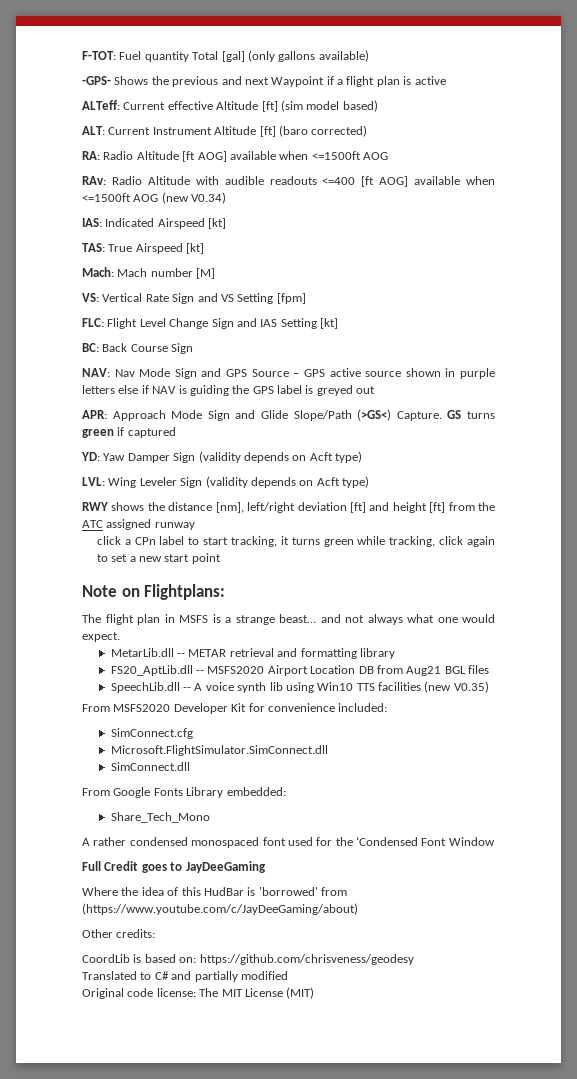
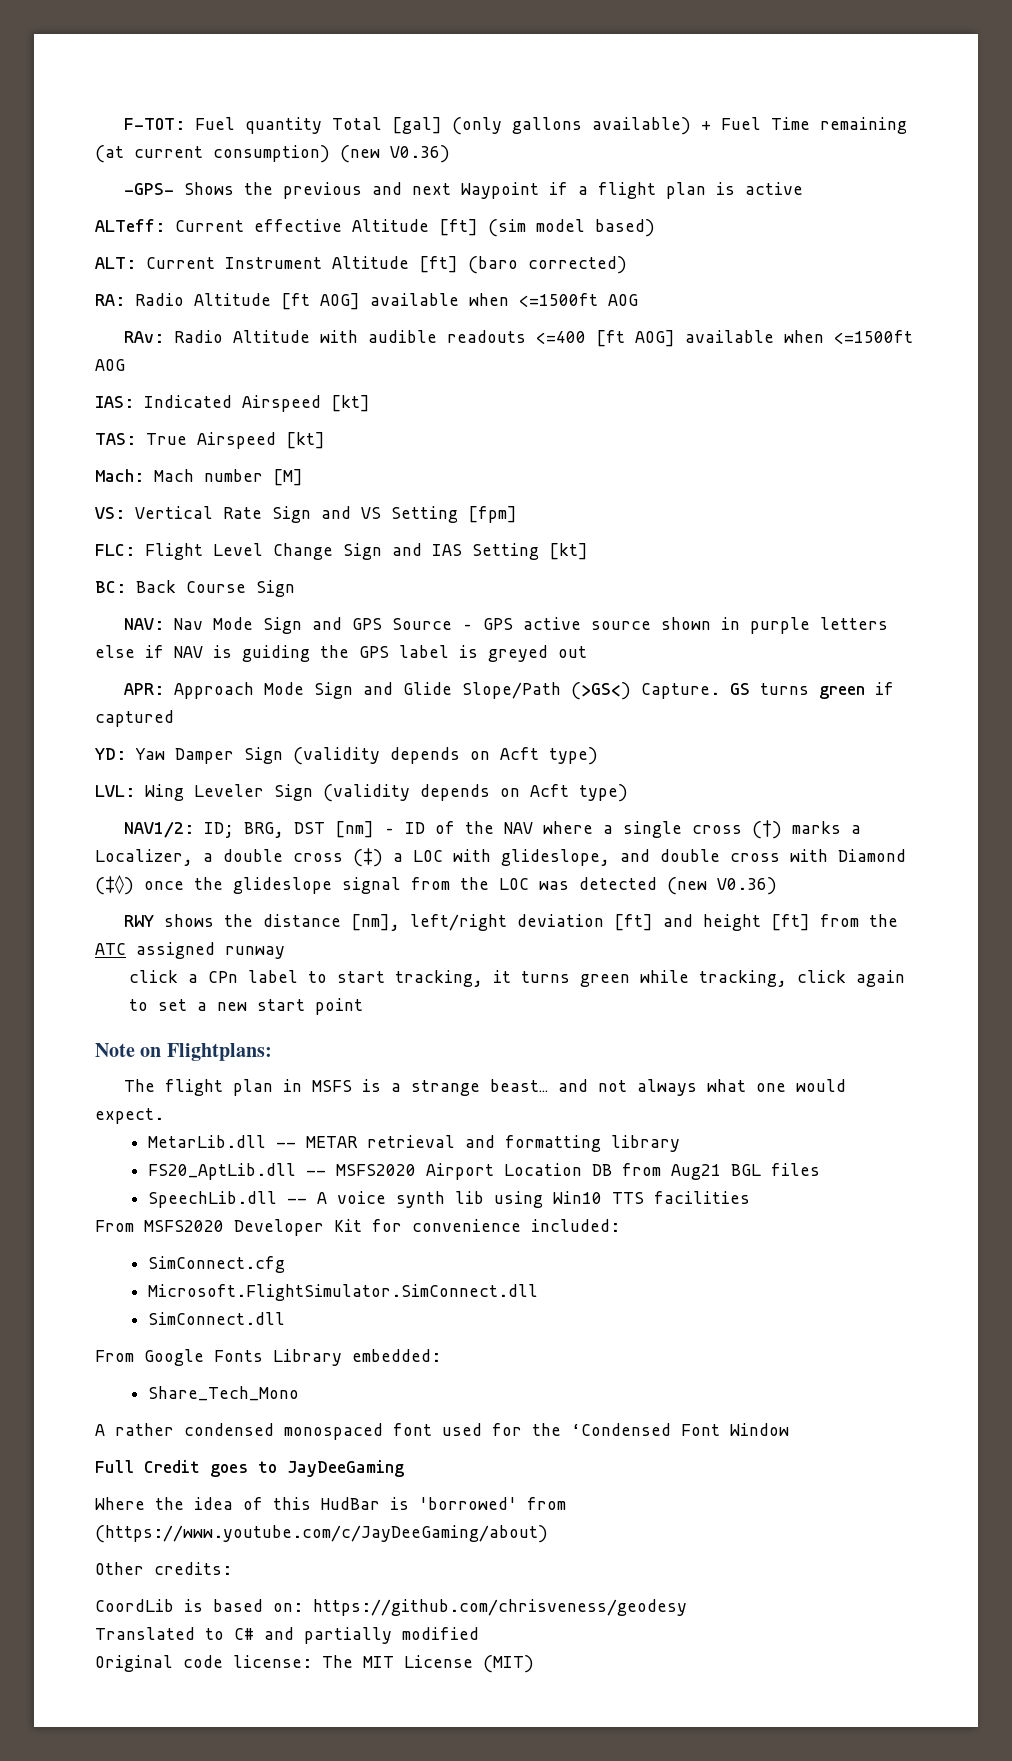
(369, 56) none -> [701,117,908,134] [95,145,450,163] + Fuel Time remaining (at current consumption) (new V0.36)
[161,192,227,204] (new V0.34) -> (125, 365) none
(369, 482) none -> [124,820,862,839] [95,848,906,867] [95,875,777,895] // NAV1/2: ID; BRG, DST [nm] – ID of the NAV where a single cross (†) marks a Localizer, a double cross (‡) a LOC with glideslope, and double cross with Diamond (‡◊) once the glideslope signal from the LOC was detected (new V0.36)
[424,681,489,693] (new V0.35) -> (750, 1197) none

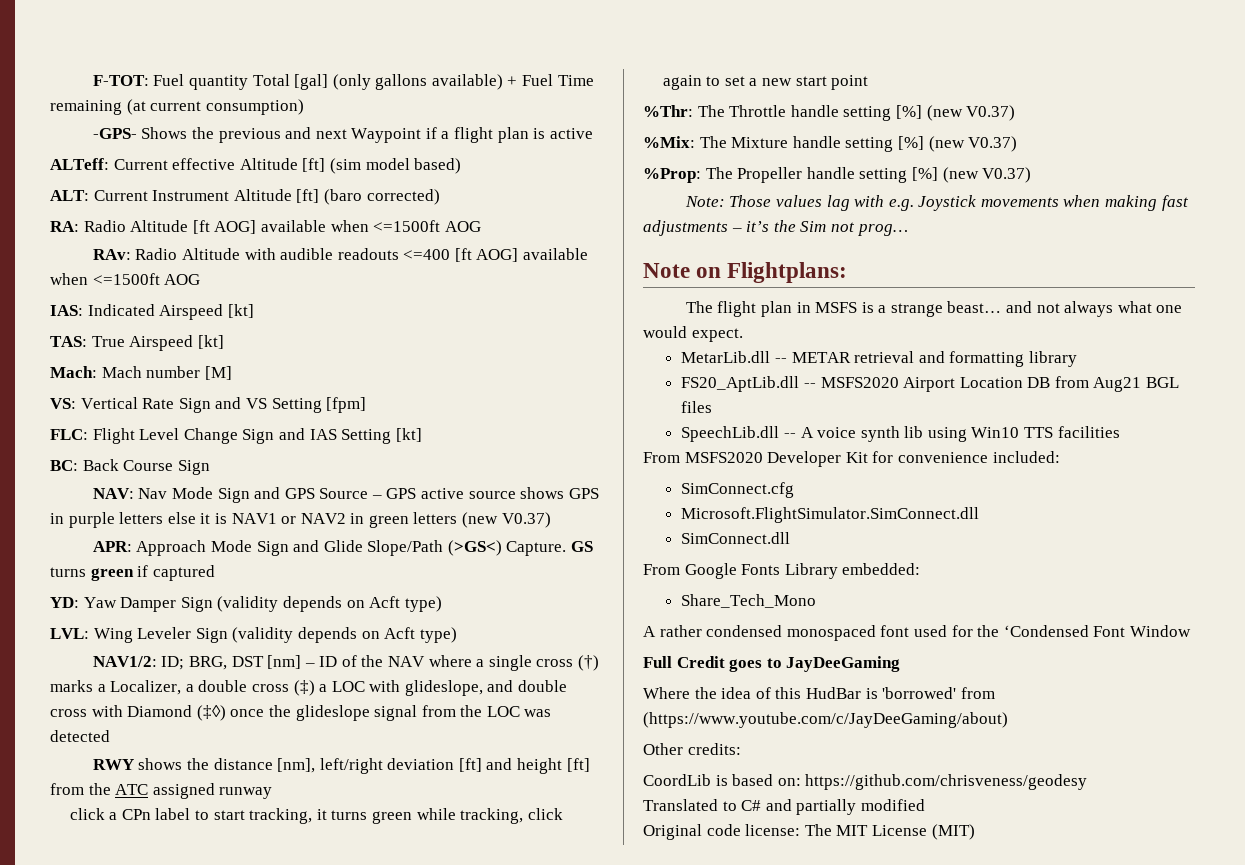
[340,145,450,163] (new V0.36) -> (304, 107) none
[661,617,712,630] shown -> [520,487,599,499] shows GPS
[145,645,587,662] if NAV is guiding the GPS label is greyed out -> [200,512,551,528] it is NAV1 or NAV2 in green letters (new V0.37)
[667,877,777,895] (new V0.36) -> (110, 736) none
(363, 1006) none -> [643,105,1016,121] [643,136,1018,152] [643,167,1032,183] [684,195,1189,211] [643,220,908,236] // %Thr: The Throttle handle setting [%] (new V0.37) // %Mix: The Mixture handle setting [%] (new V0.37) // %Prop: The Propeller handle setting [%] (new V0.37) // Note: Those values lag with e.g. Joystick movements when making fast adjustments – it’s the Sim not prog…

